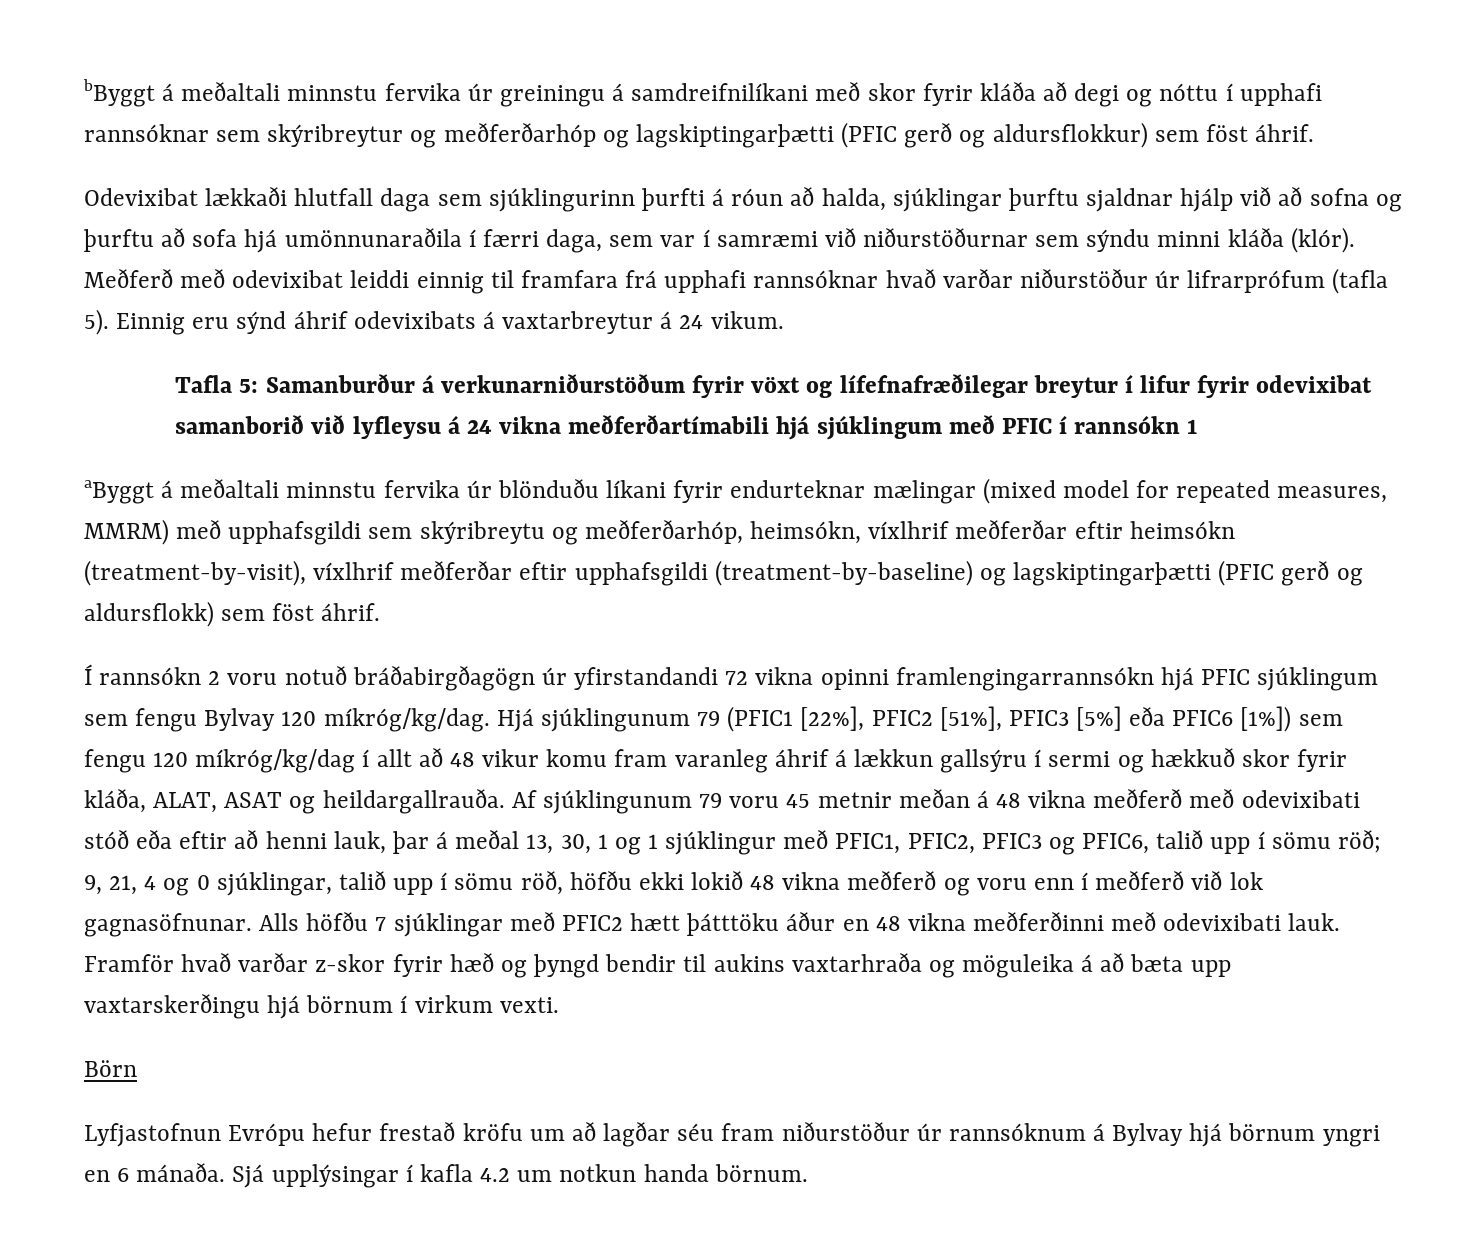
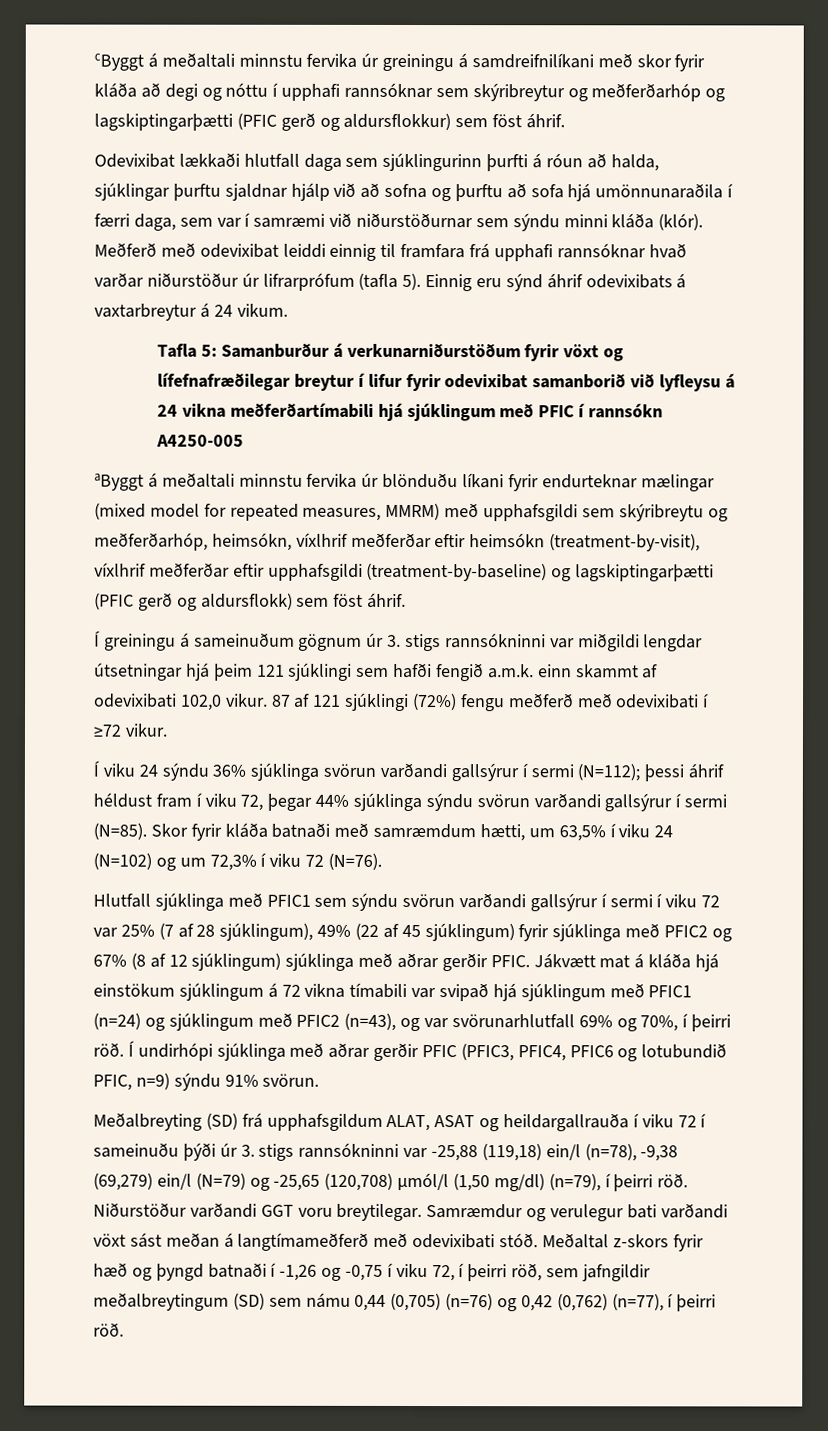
[83,79,155,107] bByggt -> [94,53,144,71] cByggt
[1187,419,1199,434] 1 -> [156,434,245,447] A4250-005
[99,666,1379,691] [84,706,1343,732] [84,748,1348,773] [84,789,1360,814] [84,830,1381,855] [84,871,1263,896] [84,912,1341,937] [84,953,1231,978] [84,994,559,1019] [84,1060,137,1077] [84,1122,1380,1147] [84,1163,808,1188] rannsókn 2 voru notuð bráðabirgðagögn úr yfirstandandi 72 vikna opinni framlengingarrannsókn hjá PFIC sjúklingum sem fengu Bylvay 120 míkróg/kg/dag. Hjá sjúklingunum 79 (PFIC1 [22%], PFIC2 [51%], PFIC3 [5%] eða PFIC6 [1%]) sem fengu 120 míkróg/kg/dag í allt að 48 vikur komu fram varanleg áhrif á lækkun gallsýru í sermi og hækkuð skor fyrir kláða, ALAT, ASAT og heildargallrauða. Af sjúklingunum 79 voru 45 metnir meðan á 48 vikna meðferð með odevixibati stóð eða eftir að henni lauk, þar á meðal 13, 30, 1 og 1 sjúklingur með PFIC1, PFIC2, PFIC3 og PFIC6, talið upp í sömu röð; 9, 21, 4 og 0 sjúklingar, talið upp í sömu röð, höfðu ekki lokið 48 vikna meðferð og voru enn í meðferð við lok gagnasöfnunar. Alls höfðu 7 sjúklingar með PFIC2 hætt þátttöku áður en 48 vikna meðferðinni með odevixibati lauk. Framför hvað varðar z-skor fyrir hæð og þyngd bendir til aukins vaxtarhraða og möguleika á að bæta upp vaxtarskerðingu hjá börnum í virkum vexti. // Börn // Lyfjastofnun Evrópu hefur frestað kröfu um að lagðar séu fram niðurstöður úr rannsóknum á Bylvay hjá börnum yngri en 6 mánaða. Sjá upplýsingar í kafla 4.2 um notkun handa börnum. -> [103,632,704,652] [94,662,659,682] [94,692,710,712] [93,723,167,737] [93,760,725,782] [93,792,728,812] [93,822,674,842] [93,852,383,871] [93,892,721,912] [93,922,732,942] [93,952,720,972] [93,982,693,1002] [93,1012,732,1032] [93,1040,728,1062] [93,1072,320,1091] [93,1112,707,1132] [93,1142,679,1162] [93,1172,689,1192] [93,1202,728,1222] [93,1232,704,1252] [93,1262,651,1282] [93,1292,717,1312] [93,1322,124,1337] greiningu á sameinuðum gögnum úr 3. stigs rannsókninni var miðgildi lengdar útsetningar hjá þeim 121 sjúklingi sem hafði fengið a.m.k. einn skammt af odevixibati 102,0 vikur. 87 af 121 sjúklingi (72%) fengu meðferð með odevixibati í ≥72 vikur. // Í viku 24 sýndu 36% sjúklinga svörun varðandi gallsýrur í sermi (N=112); þessi áhrif héldust fram í viku 72, þegar 44% sjúklinga sýndu svörun varðandi gallsýrur í sermi (N=85). Skor fyrir kláða batnaði með samræmdum hætti, um 63,5% í viku 24 (N=102) og um 72,3% í viku 72 (N=76). // Hlutfall sjúklinga með PFIC1 sem sýndu svörun varðandi gallsýrur í sermi í viku 72 var 25% (7 af 28 sjúklingum), 49% (22 af 45 sjúklingum) fyrir sjúklinga með PFIC2 og 67% (8 af 12 sjúklingum) sjúklinga með aðrar gerðir PFIC. Jákvætt mat á kláða hjá einstökum sjúklingum á 72 vikna tímabili var svipað hjá sjúklingum með PFIC1 (n=24) og sjúklingum með PFIC2 (n=43), og var svörunarhlutfall 69% og 70%, í þeirri röð. Í undirhópi sjúklinga með aðrar gerðir PFIC (PFIC3, PFIC4, PFIC6 og lotubundið PFIC, n=9) sýndu 91% svörun. // Meðalbreyting (SD) frá upphafsgildum ALAT, ASAT og heildargallrauða í viku 72 í sameinuðu þýði úr 3. stigs rannsókninni var -25,88 (119,18) ein/l (n=78), -9,38 (69,279) ein/l (N=79) og -25,65 (120,708) µmól/l (1,50 mg/dl) (n=79), í þeirri röð. Niðurstöður varðandi GGT voru breytilegar. Samræmdur og verulegur bati varðandi vöxt sást meðan á langtímameðferð með odevixibati stóð. Meðaltal z-skors fyrir hæð og þyngd batnaði í -1,26 og -0,75 í viku 72, í þeirri röð, sem jafngildir meðalbreytingum (SD) sem námu 0,44 (0,705) (n=76) og 0,42 (0,762) (n=77), í þeirri röð.

